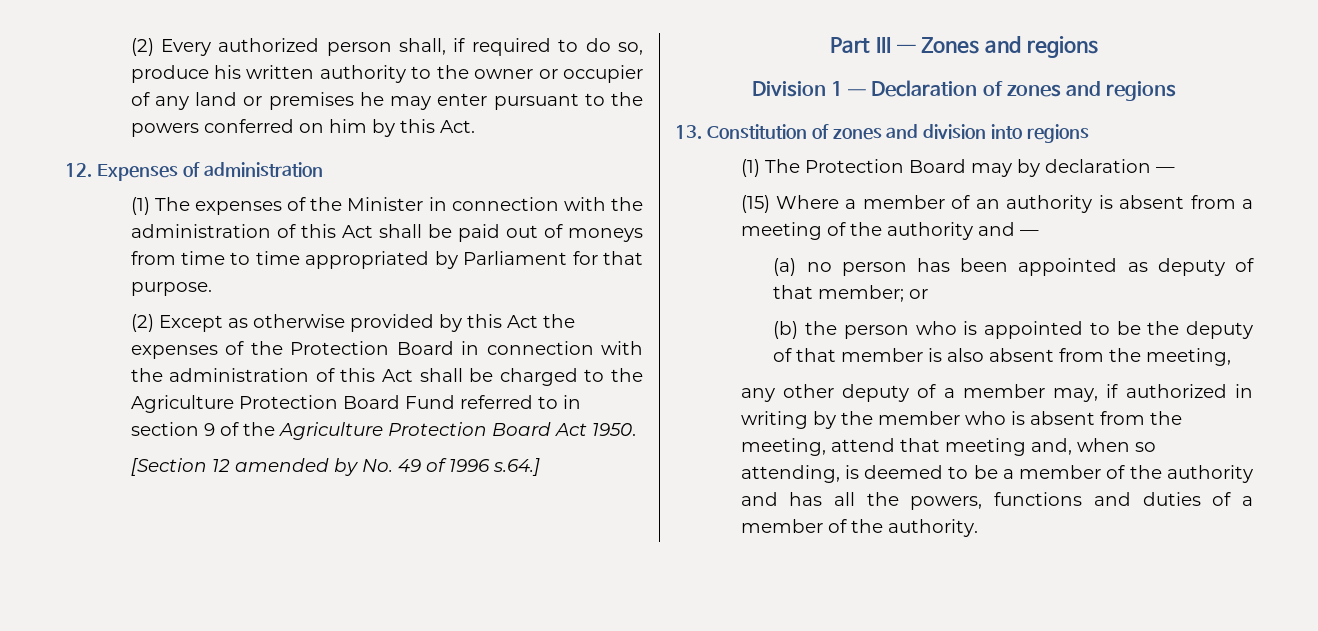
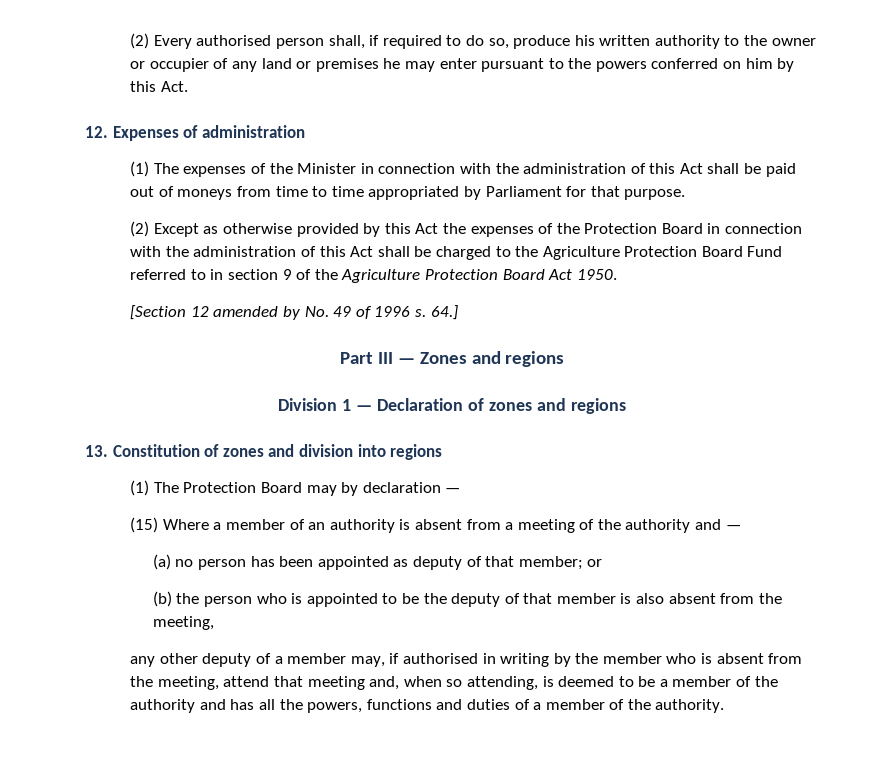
[218,38,320,52] authorized -> [196,35,272,46] authorised
[492,458,540,476] s.64.] -> [414,305,458,320] s. 64.]
[1125,384,1227,398] authorized -> [402,653,478,664] authorised

